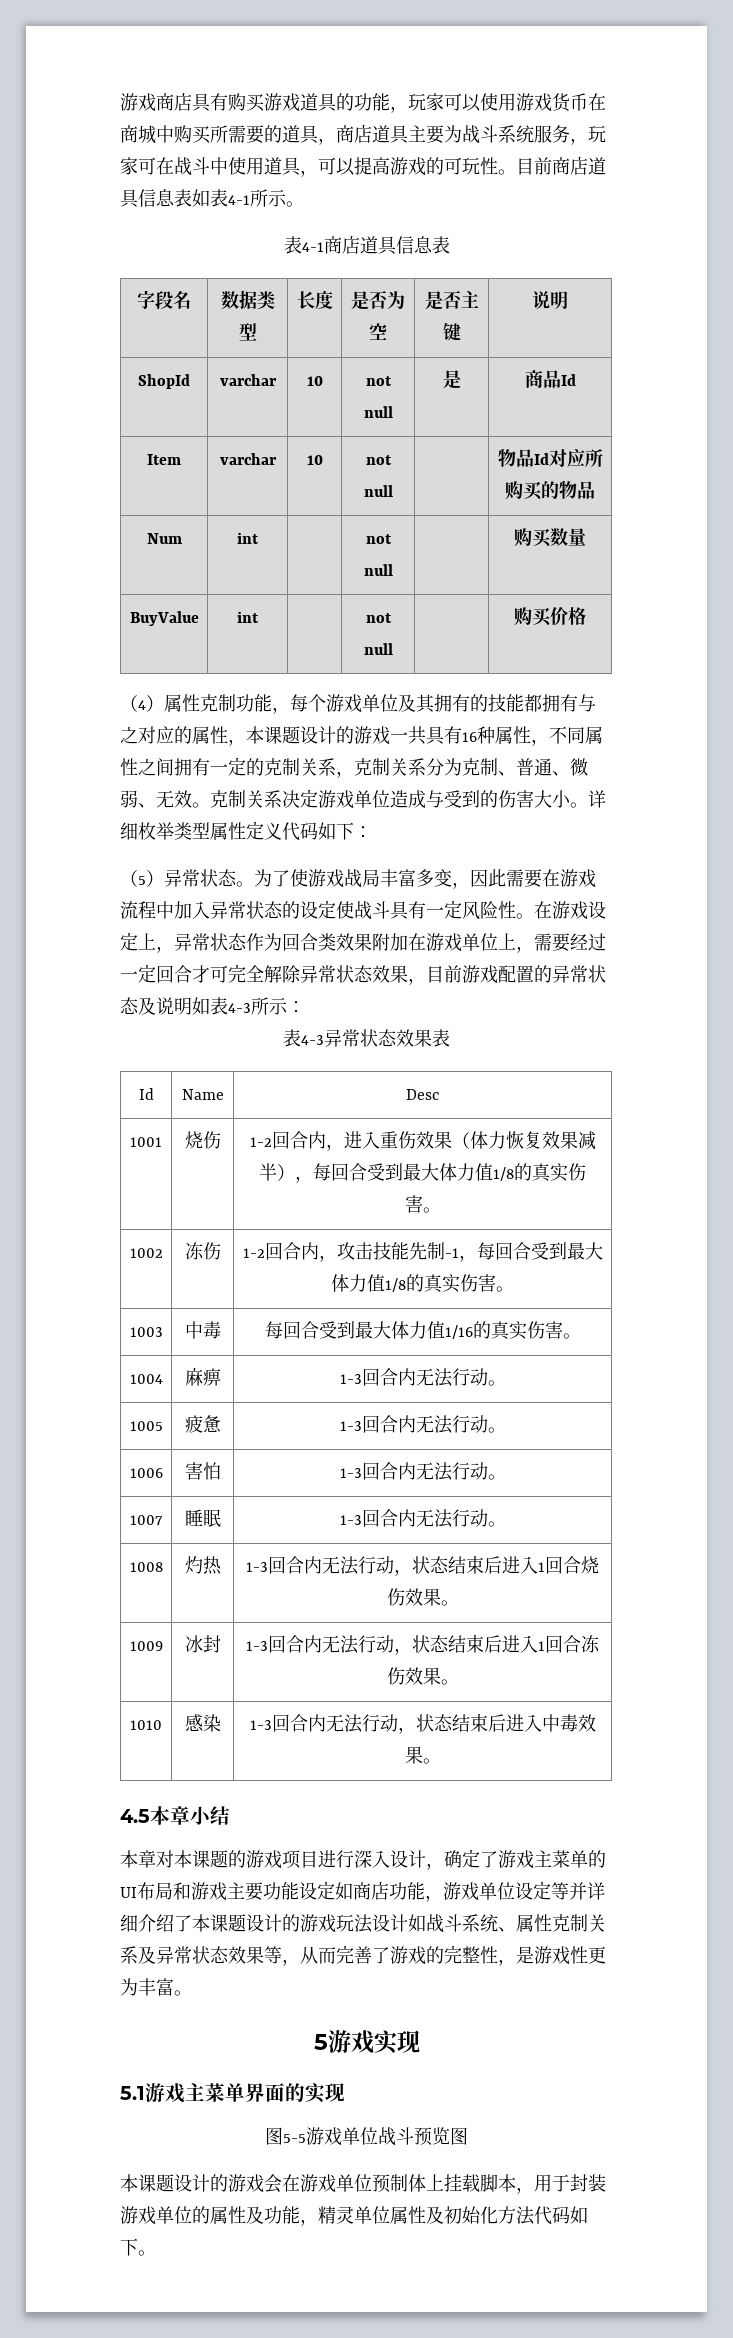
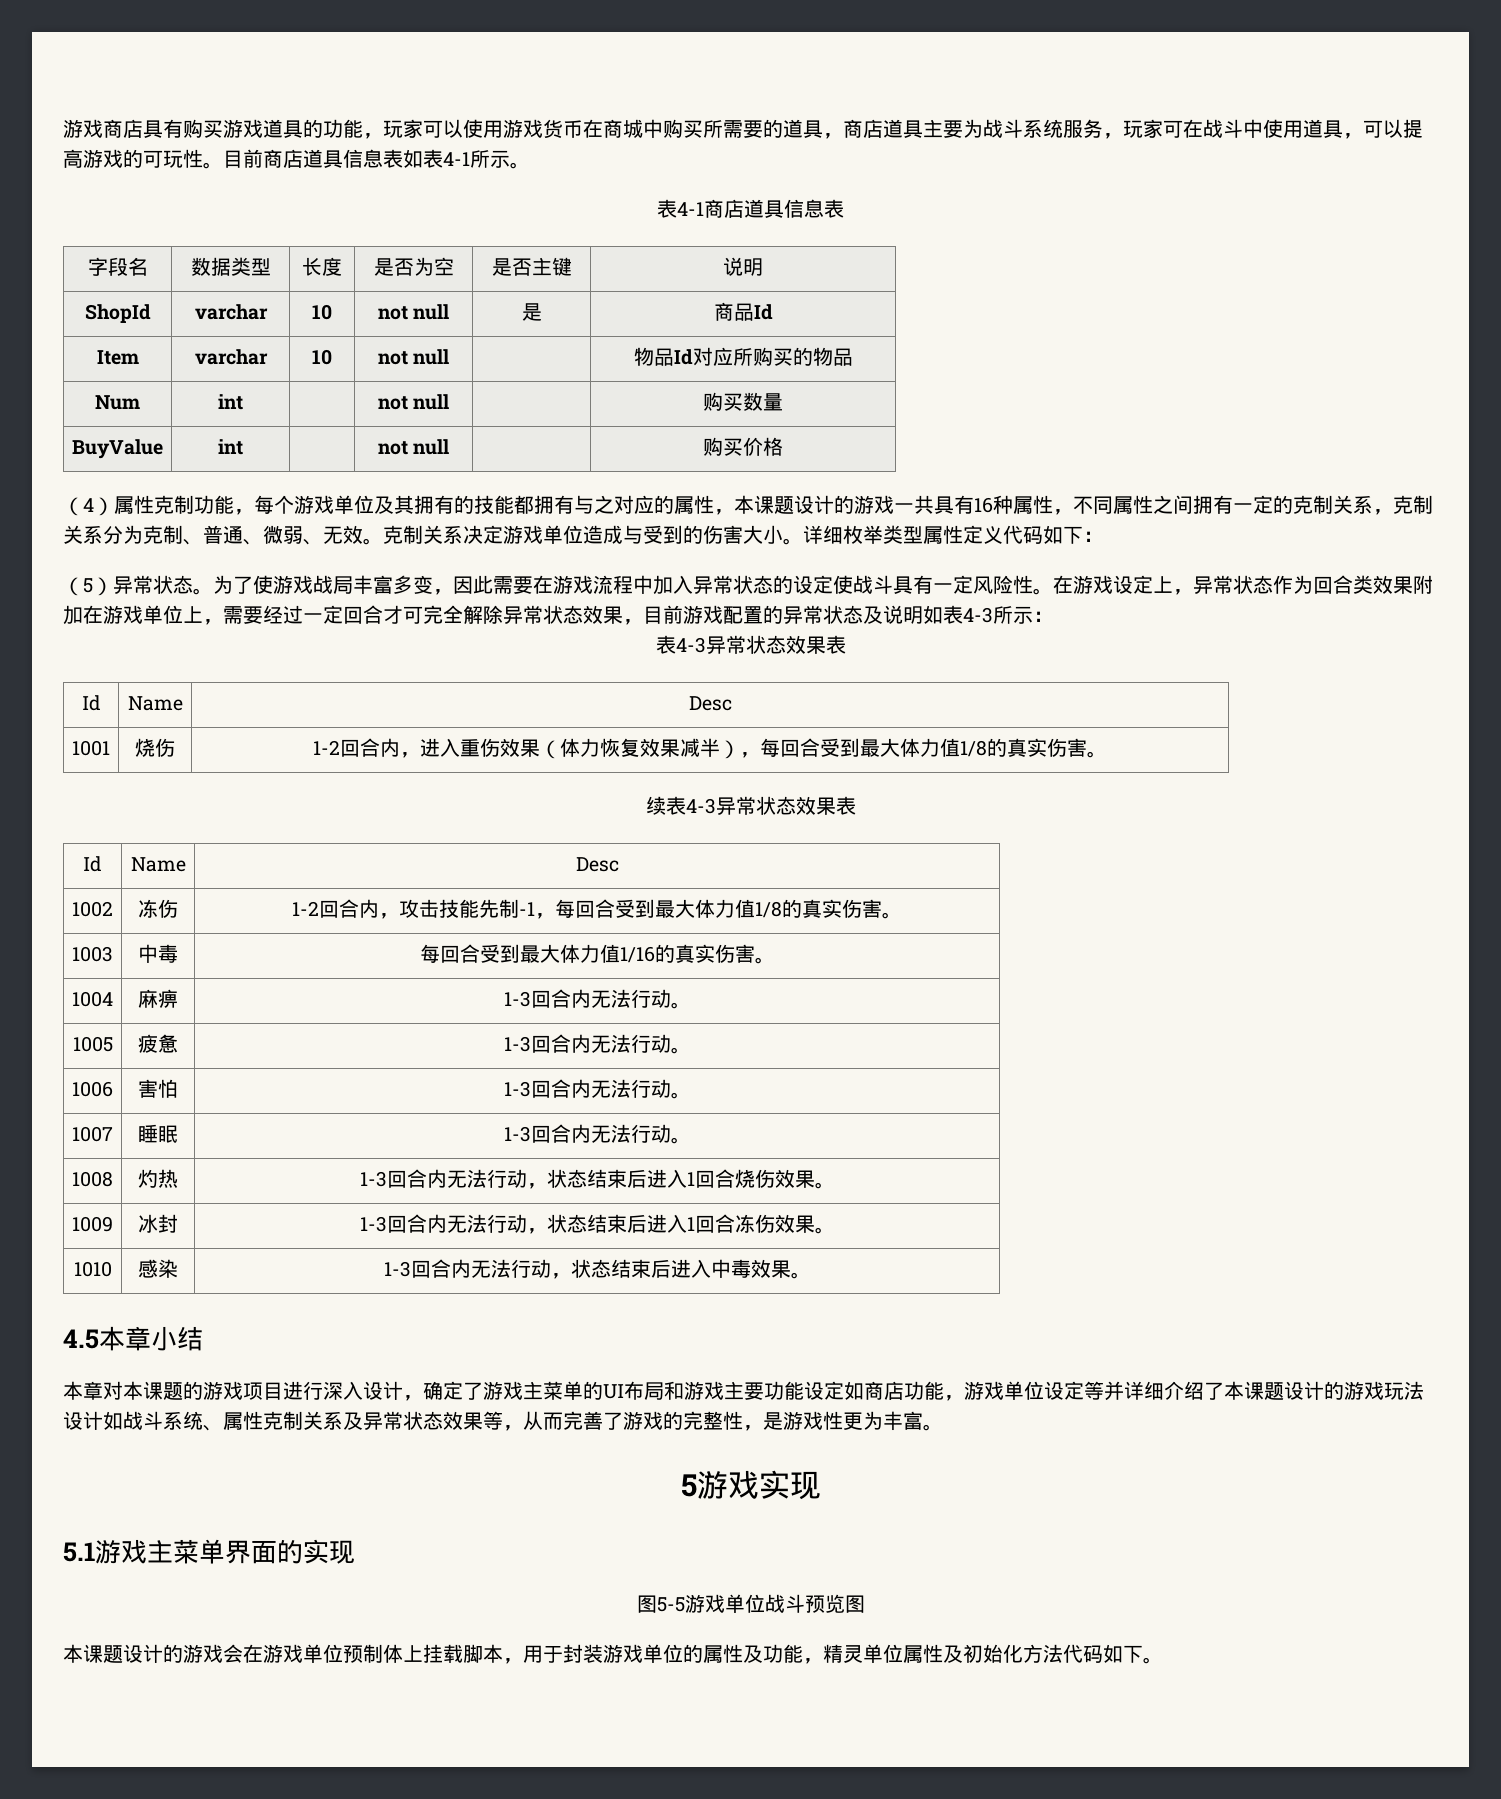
(441, 1210) none -> [645,796,856,815] [83,856,102,872] [130,857,186,872] [575,857,619,872] // 续表4-3异常状态效果表 // Id | Name | Desc

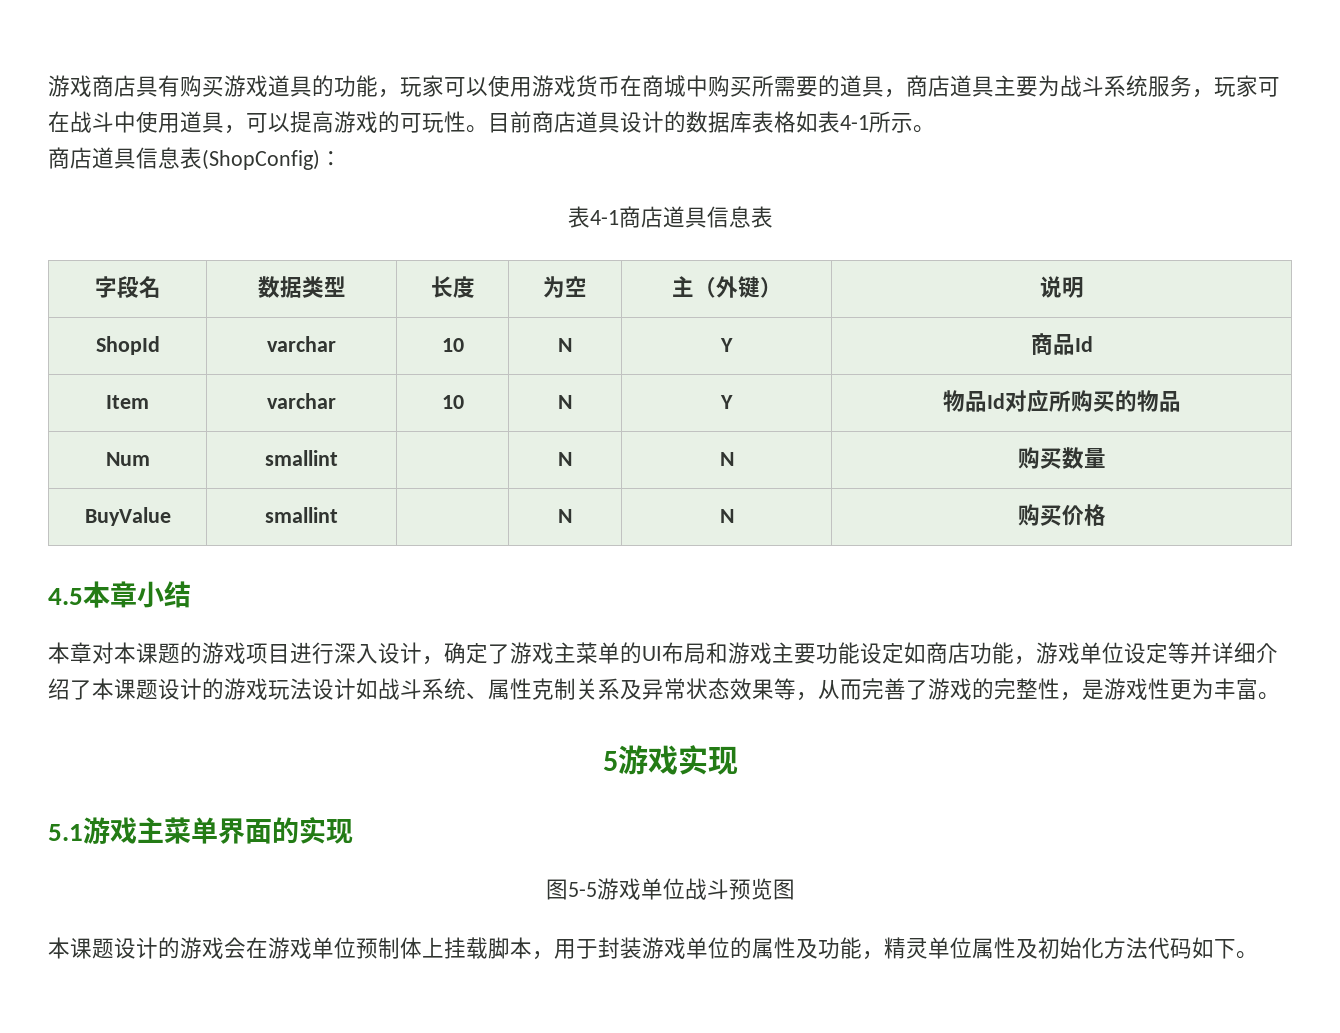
[343,149,403,168] 信息表 -> [620,111,796,133] 设计的数据库表格
(530, 165) none -> [48,147,342,170] // 商店道具信息表(ShopConfig)：
[373,258,414,276] 是否 -> (475, 287) none
[491,257,552,276] 是否主 -> [671,276,738,298] 主（外
(572, 266) none -> [759,277,782,298] ）
[377,304,450,320] [521,303,542,321] not null | 是 -> [558,338,572,352] [720,338,733,352] N | Y
[377,349,450,365] not null | -> [558,395,572,409] [720,395,733,409] N | Y
[218,394,244,410] [377,394,450,410] int | | not null | -> [265,450,338,466] [558,452,572,466] [719,452,734,466] smallint | | N | N
[218,439,244,455] [377,439,450,455] int | | not null | -> [265,507,338,523] [558,509,572,523] [719,509,734,523] smallint | | N | N
[63,495,1433,516] [63,525,1103,545] [63,575,1433,596] [63,605,1053,625] [655,635,846,654] [81,695,101,711] [127,696,183,711] [688,696,732,711] [72,740,110,756] [135,738,175,757] [313,738,1107,759] [645,796,856,815] [83,856,102,872] [130,857,186,872] [575,857,619,872] [72,901,113,917] [138,899,178,918] [292,899,902,919] [72,946,113,962] [138,944,178,963] [419,944,775,964] [72,991,113,1007] [138,989,178,1008] [503,989,691,1009] [72,1036,113,1052] [138,1034,178,1053] [503,1034,691,1054] [72,1081,113,1097] [138,1079,178,1098] [503,1079,691,1099] [72,1126,113,1142] [138,1124,178,1143] [503,1124,691,1144] [72,1171,113,1187] [138,1169,178,1188] [359,1169,835,1189] [72,1216,113,1232] [138,1214,178,1233] [359,1214,835,1234] [73,1261,112,1277] [138,1259,178,1278] [383,1259,811,1279] // （4）属性克制功能，每个游戏单位及其拥有的技能都拥有与之对应的属性，本课题设计的游戏一共具有16种属性，不同属性之间拥有一定的克制关系，克制关系分为克制、普通、微弱、无效。克制关系决定游戏单位造成与受到的伤害大小。详细枚举类型属性定义代码如下： // （5）异常状态。为了使游戏战局丰富多变，因此需要在游戏流程中加入异常状态的设定使战斗具有一定风险性。在游戏设定上，异常状态作为回合类效果附加在游戏单位上，需要经过一定回合才可完全解除异常状态效果，目前游戏配置的异常状态及说明如表4-3所示： // 表4-3异常状态效果表 // Id | Name | Desc // 1001 | 烧伤 | 1-2回合内，进入重伤效果（体力恢复效果减半），每回合受到最大体力值1/8的真实伤害。 // 续表4-3异常状态效果表 // Id | Name | Desc // 1002 | 冻伤 | 1-2回合内，攻击技能先制-1，每回合受到最大体力值1/8的真实伤害。 // 1003 | 中毒 | 每回合受到最大体力值1/16的真实伤害。 // 1004 | 麻痹 | 1-3回合内无法行动。 // 1005 | 疲惫 | 1-3回合内无法行动。 // 1006 | 害怕 | 1-3回合内无法行动。 // 1007 | 睡眠 | 1-3回合内无法行动。 // 1008 | 灼热 | 1-3回合内无法行动，状态结束后进入1回合烧伤效果。 // 1009 | 冰封 | 1-3回合内无法行动，状态结束后进入1回合冻伤效果。 // 1010 | 感染 | 1-3回合内无法行动，状态结束后进入中毒效果。 -> (1106, 515) none

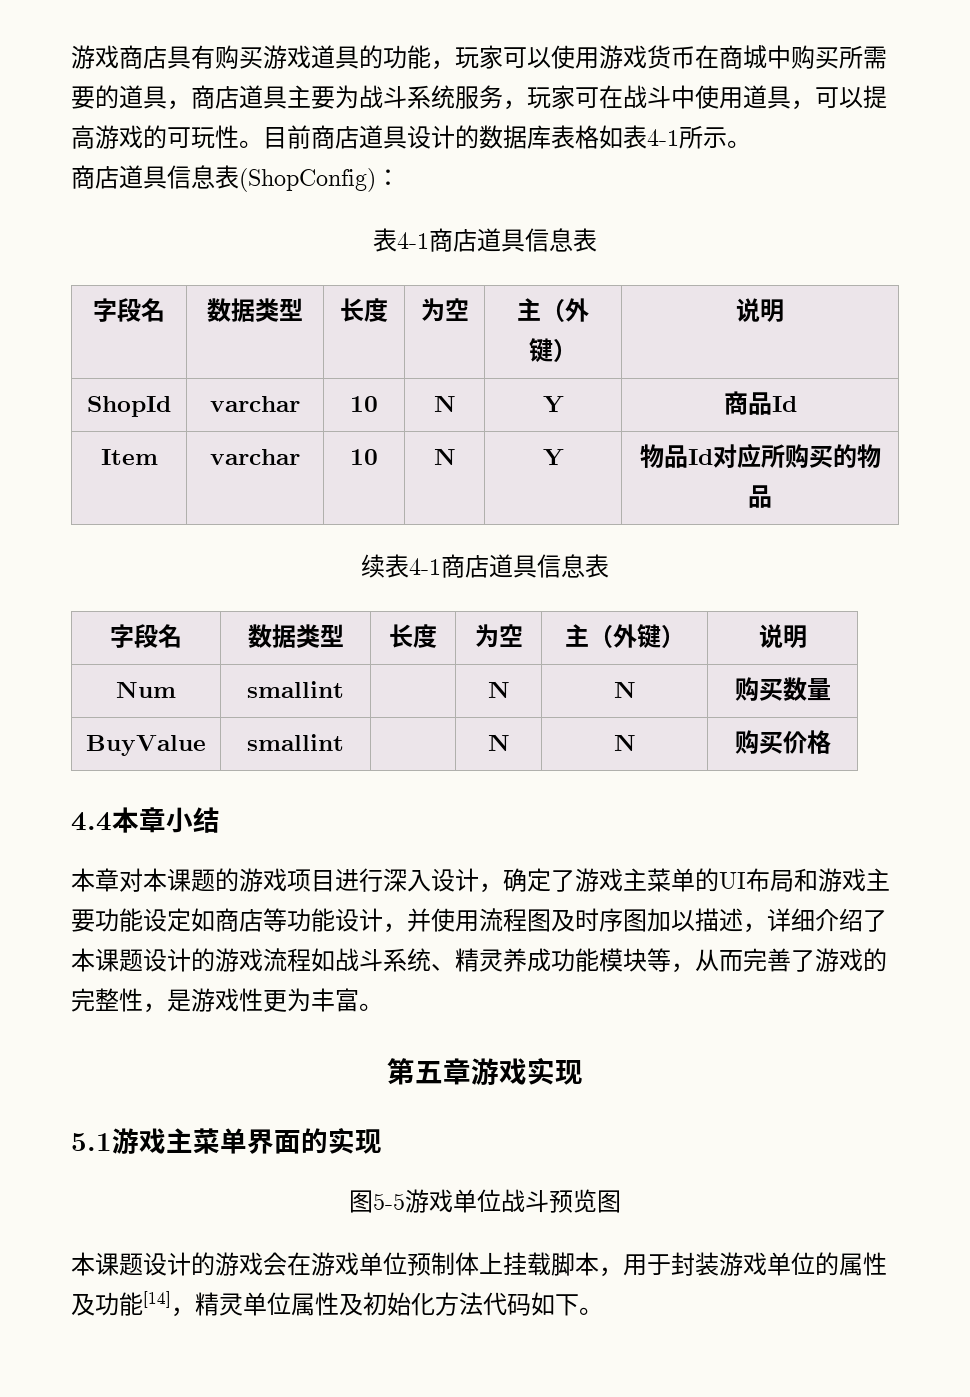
(1181, 401) none -> [361,554,609,578] [110,624,182,648] [247,624,344,648] [389,624,437,648] [474,624,523,648] [564,624,685,648] [758,624,807,648] // 续表4-1商店道具信息表 // 字段名 | 数据类型 | 长度 | 为空 | 主（外键） | 说明
[48,588,83,605] 4.5 -> [71,812,112,831] 4.4
[970,642,1212,665] 功能，游戏单位设定等并 -> [263,908,767,933] 等功能设计，并使用流程图及时序图加以描述，
[268,678,356,700] 玩法设计 -> [263,948,311,972] 流程
[488,678,774,700] 属性克制关系及异常状态效果 -> [455,948,647,972] 精灵养成功能模块
[602,751,618,771] 5 -> [387,1058,471,1085] 第五章
(862, 948) none -> [143,1291,171,1308] [14]

